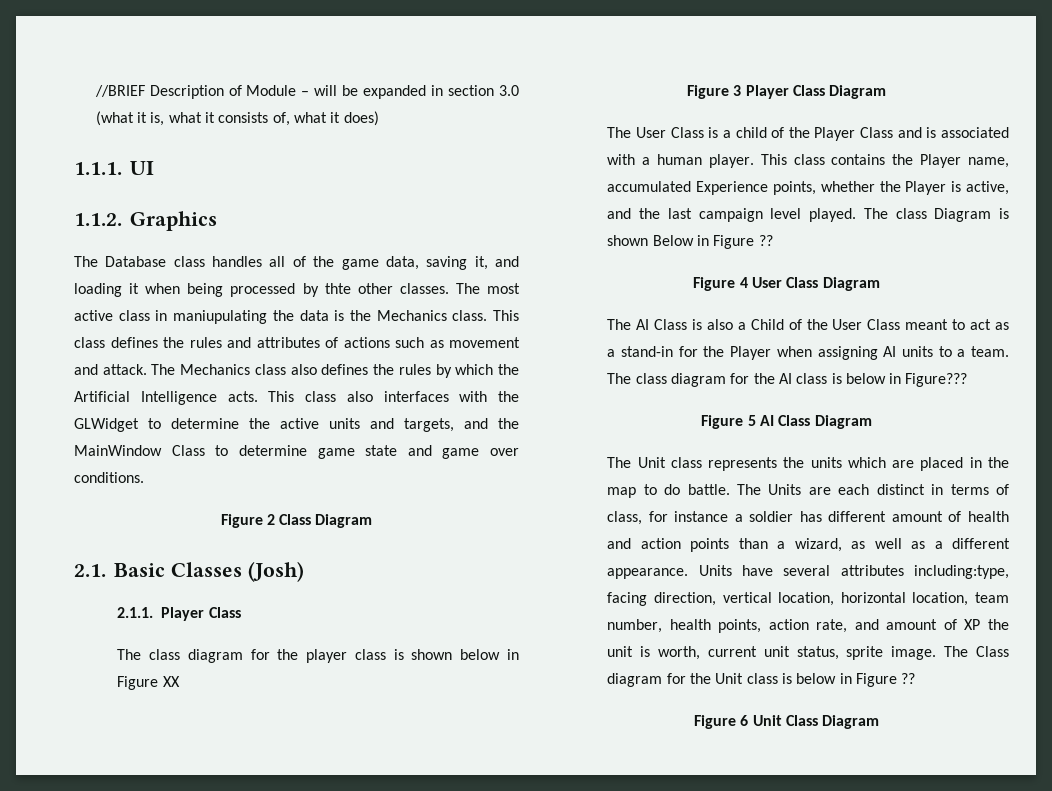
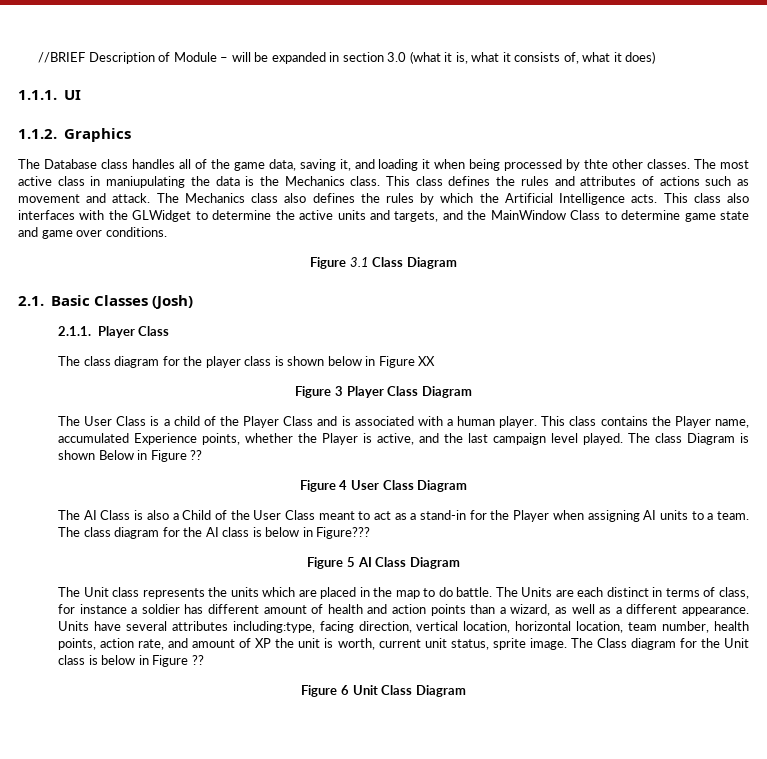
[266,514,275,525] 2 -> [349,257,369,267] 3.1

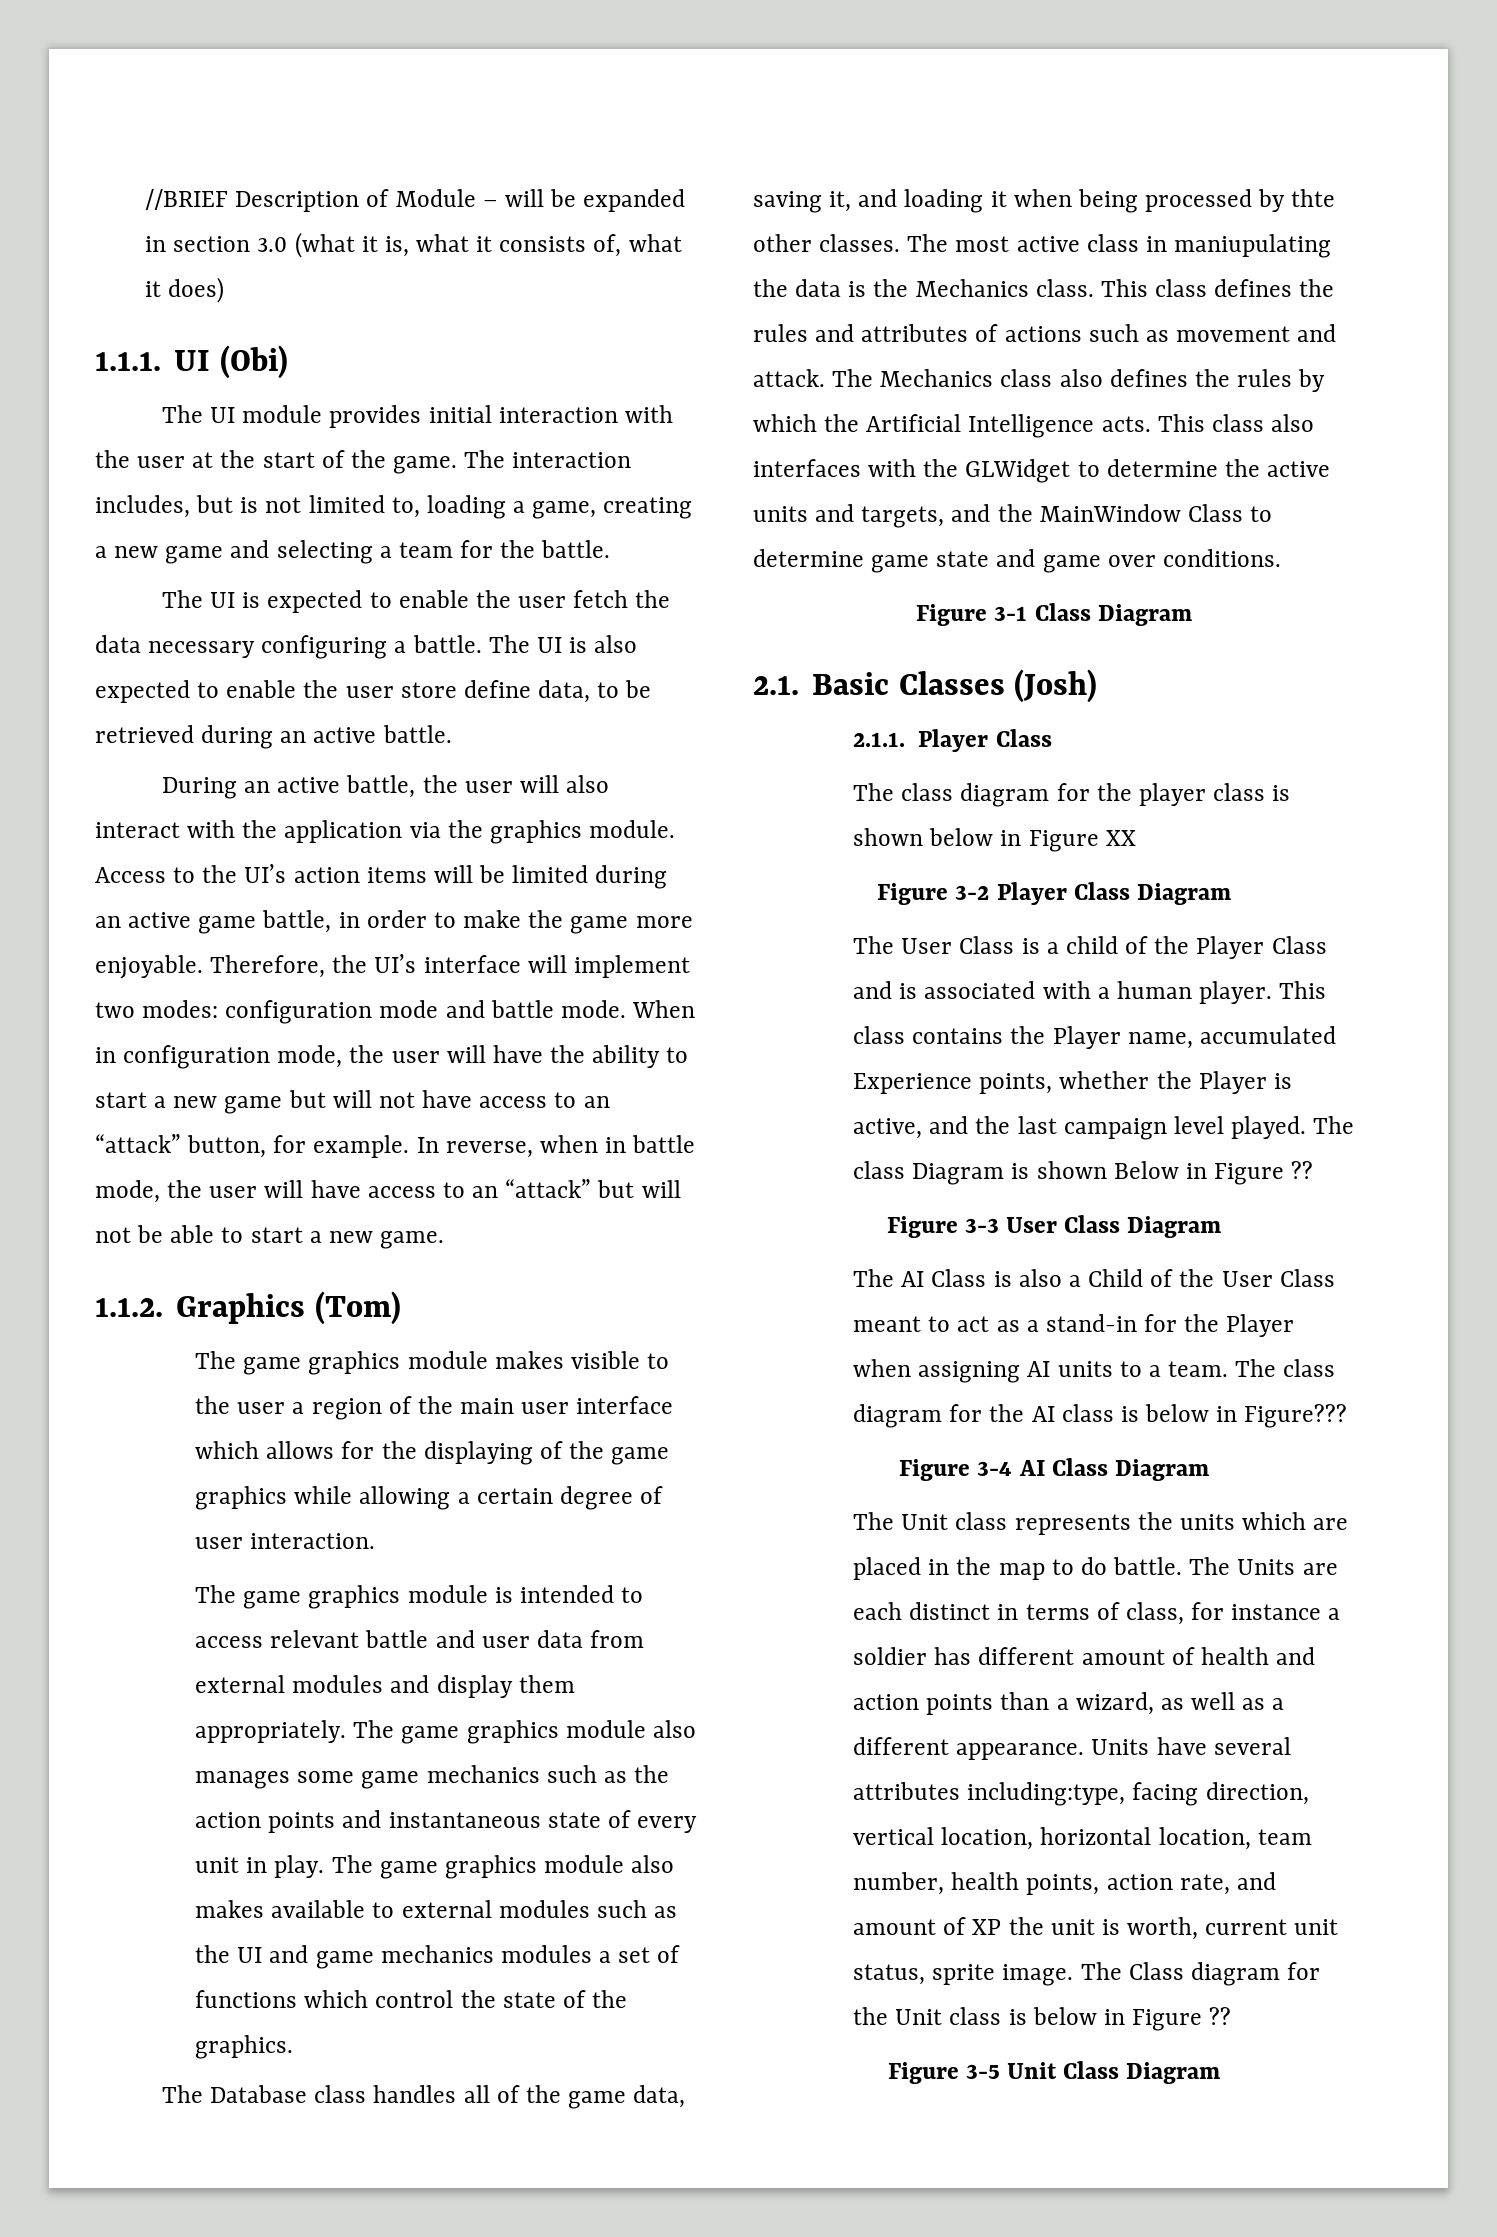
[18,128,131,142] // 1.1.2. Graphics -> [219,345,288,379] [161,405,673,428] [95,450,632,474] [95,495,693,519] [95,540,611,564] [161,590,671,613] [95,635,638,659] [95,680,652,703] [95,725,452,749] [161,775,610,799] [95,820,676,844] [95,864,668,889] [95,910,693,934] [95,954,690,979] [95,1000,696,1024] [95,1045,689,1069] [95,1090,610,1114] [95,1134,696,1158] [95,1179,681,1203] [95,1225,445,1249] [95,1291,401,1325] [195,1351,670,1375] [195,1396,674,1420] [195,1441,670,1465] [195,1486,664,1510] [195,1533,376,1549] [195,1585,644,1609] [195,1630,645,1648] [195,1675,575,1698] [195,1720,696,1744] [195,1765,670,1789] [195,1810,698,1833] [195,1855,675,1879] [195,1900,678,1918] [195,1945,681,1969] [195,1990,628,2008] [195,2035,294,2059] (Obi) // The UI module provides initial interaction with the user at the start of the game. The interaction includes, but is not limited to, loading a game, creating a new game and selecting a team for the battle. // The UI is expected to enable the user fetch the data necessary configuring a battle. The UI is also expected to enable the user store define data, to be retrieved during an active battle. // During an active battle, the user will also interact with the application via the graphics module. Access to the UI’s action items will be limited during an active game battle, in order to make the game more enjoyable. Therefore, the UI’s interface will implement two modes: configuration mode and battle mode. When in configuration mode, the user will have the ability to start a new game but will not have access to an “attack” button, for example. In reverse, when in battle mode, the user will have access to an “attack” but will not be able to start a new game. // 1.1.2. Graphics (Tom) // The game graphics module makes visible to the user a region of the main user interface which allows for the displaying of the game graphics while allowing a certain degree of user interaction. // The game graphics module is intended to access relevant battle and user data from external modules and display them appropriately. The game graphics module also manages some game mechanics such as the action points and instantaneous state of every unit in play. The game graphics module also makes available to external modules such as the UI and game mechanics modules a set of functions which control the state of the graphics.
[349,257,369,267] 3.1 -> [994,606,1028,621] 3-1
[334,386,343,396] 3 -> [955,885,990,900] 3-2
[339,480,348,490] 4 -> [964,1218,999,1233] 3-3
[346,557,355,567] 5 -> [977,1461,1013,1476] 3-4
[340,685,349,695] 6 -> [965,2064,1000,2079] 3-5

